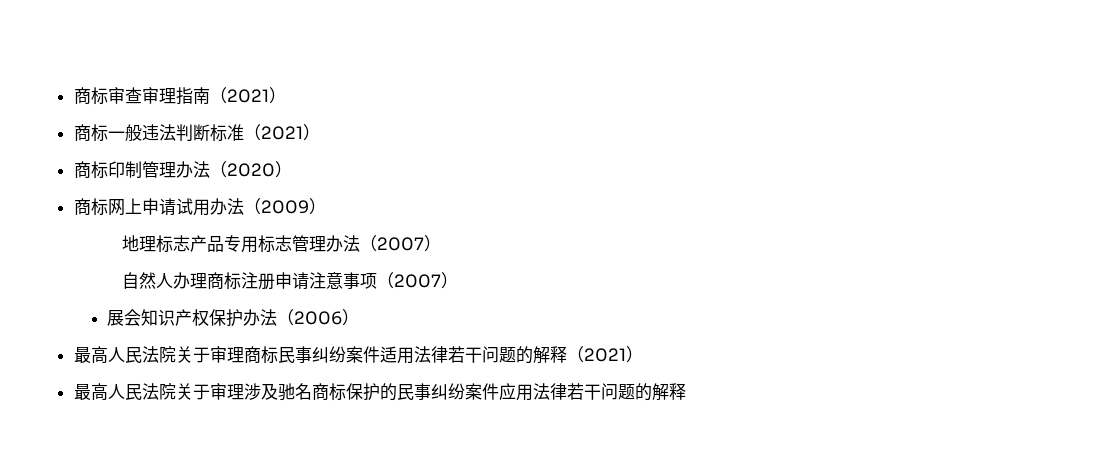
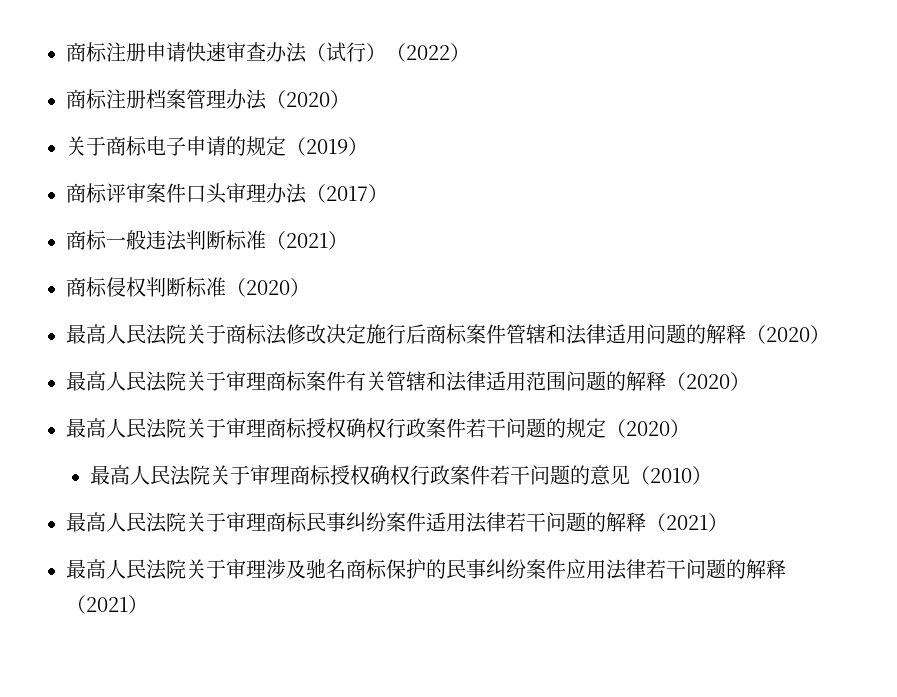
[73,87,269,105] 商标审查审理指南（2021 -> [66,42,470,63] [66,89,350,110] [66,136,368,156] [66,183,368,204] 商标注册申请快速审查办法（试行）（2022） // 商标注册档案管理办法（2020） // 关于商标电子申请的规定（2019） // 商标评审案件口头审理办法（2017
[107,161,292,178] [73,198,326,216] [121,235,441,253] [121,272,458,290] [107,309,343,327] 印制管理办法（2020） // 商标网上申请试用办法（2009） // 地理标志产品专用标志管理办法（2007） // 自然人办理商标注册申请注意事项（2007） // 展会知识产权保护办法（2006 -> [106,277,310,297] [66,324,830,345] [66,371,750,392] [66,418,690,439] [90,465,693,486] 侵权判断标准（2020） // 最高人民法院关于商标法修改决定施行后商标案件管辖和法律适用问题的解释（2020） // 最高人民法院关于审理商标案件有关管辖和法律适用范围问题的解释（2020） // 最高人民法院关于审理商标授权确权行政案件若干问题的规定（2020） // 最高人民法院关于审理商标授权确权行政案件若干问题的意见（2010
(686, 391) none -> [66,595,148,614] （2021）

